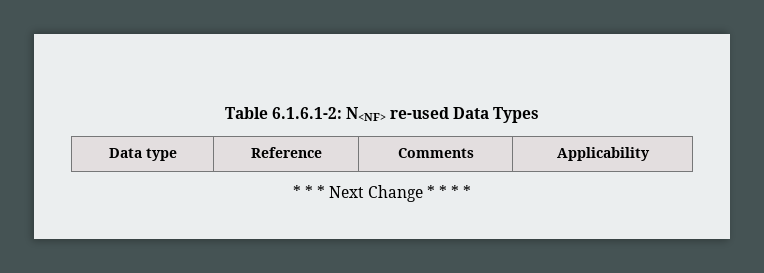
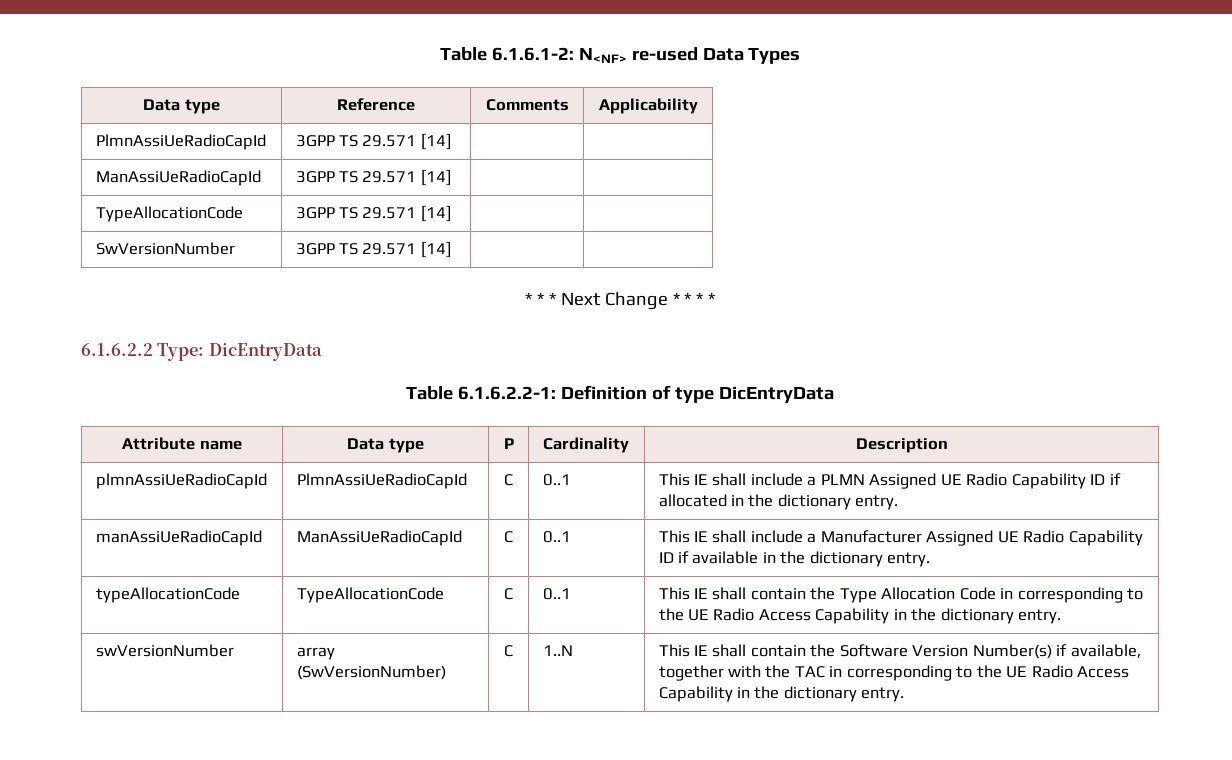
(650, 154) none -> [95,134,266,150] [295,133,451,150] [95,170,261,186] [295,169,451,186] [95,206,243,222] [295,205,451,222] [95,242,235,255] [295,241,451,258] // PlmnAssiUeRadioCapId | 3GPP TS 29.571 [14] | | // ManAssiUeRadioCapId | 3GPP TS 29.571 [14] | | // TypeAllocationCode | 3GPP TS 29.571 [14] | | // SwVersionNumber | 3GPP TS 29.571 [14] | |
(472, 191) none -> [81,343,322,361] [406,385,834,403] [122,437,242,450] [347,438,424,453] [503,438,514,449] [542,437,629,453] [855,438,948,453] [95,473,267,489] [296,473,467,489] [504,474,513,486] [542,474,571,486] [658,473,1121,489] [658,494,899,510] [95,530,262,546] [296,530,462,546] [504,531,513,543] [542,531,571,543] [658,530,1143,546] [658,551,931,567] [95,587,240,603] [296,587,444,603] [504,588,513,600] [542,588,571,600] [658,587,1144,603] [658,608,1062,624] [95,644,234,657] [296,647,335,660] [296,665,446,680] [504,645,513,657] [542,645,573,656] [658,644,1141,659] [658,665,1130,681] [658,686,905,702] // 6.1.6.2.2 Type: DicEntryData // Table 6.1.6.2.2-1: Definition of type DicEntryData // Attribute name | Data type | P | Cardinality | Description // plmnAssiUeRadioCapId | PlmnAssiUeRadioCapId | C | 0..1 | This IE shall include a PLMN Assigned UE Radio Capability ID if allocated in the dictionary entry. // manAssiUeRadioCapId | ManAssiUeRadioCapId | C | 0..1 | This IE shall include a Manufacturer Assigned UE Radio Capability ID if available in the dictionary entry. // typeAllocationCode | TypeAllocationCode | C | 0..1 | This IE shall contain the Type Allocation Code in corresponding to the UE Radio Access Capability in the dictionary entry. // swVersionNumber | array (SwVersionNumber) | C | 1..N | This IE shall contain the Software Version Number(s) if available, together with the TAC in corresponding to the UE Radio Access Capability in the dictionary entry.

